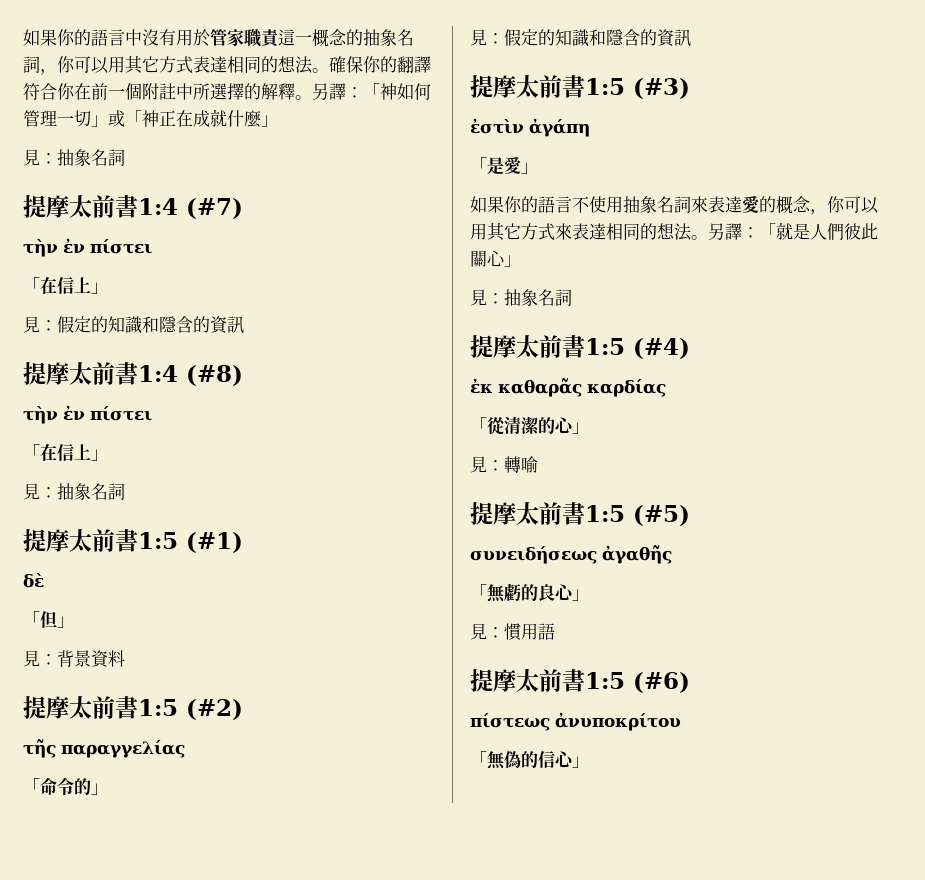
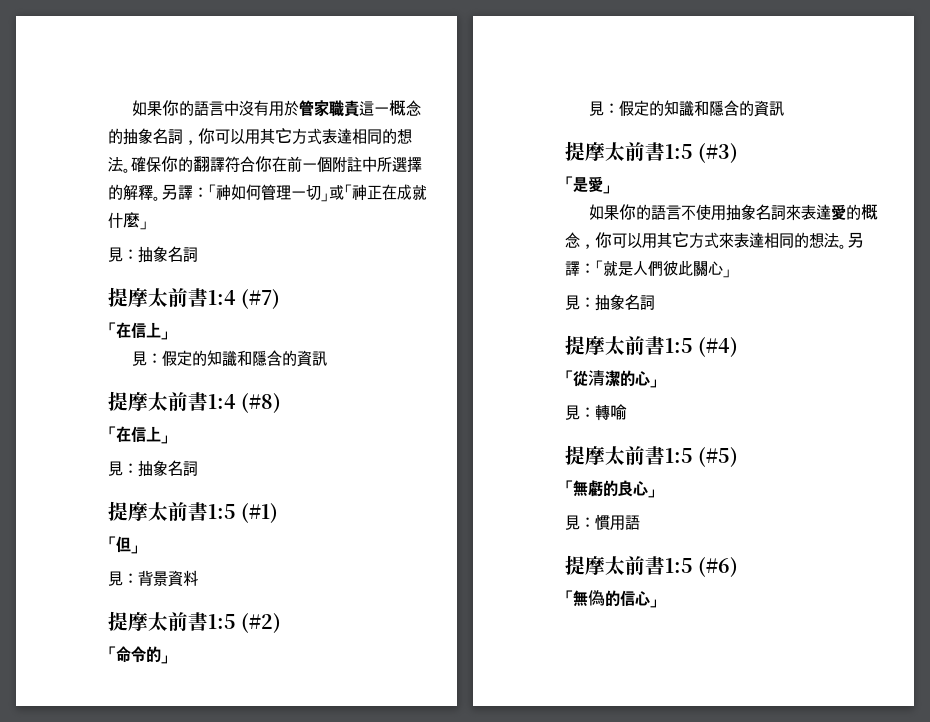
[23,238,152,257] // τὴν ἐν πίστει -> (281, 299) none
[23,405,152,424] // τὴν ἐν πίστει -> (282, 403) none
[23,573,44,588] // δὲ -> (279, 513) none
[23,739,185,758] // τῆς παραγγελίας -> (282, 623) none
[470,118,590,137] // ἐστὶν ἀγάπη -> (739, 153) none
[470,378,666,397] // ἐκ καθαρᾶς καρδίας -> (739, 347) none
[470,545,672,564] // συνειδήσεως ἀγαθῆς -> (739, 457) none
[470,712,681,731] // πίστεως ἀνυποκρίτου -> (739, 567) none

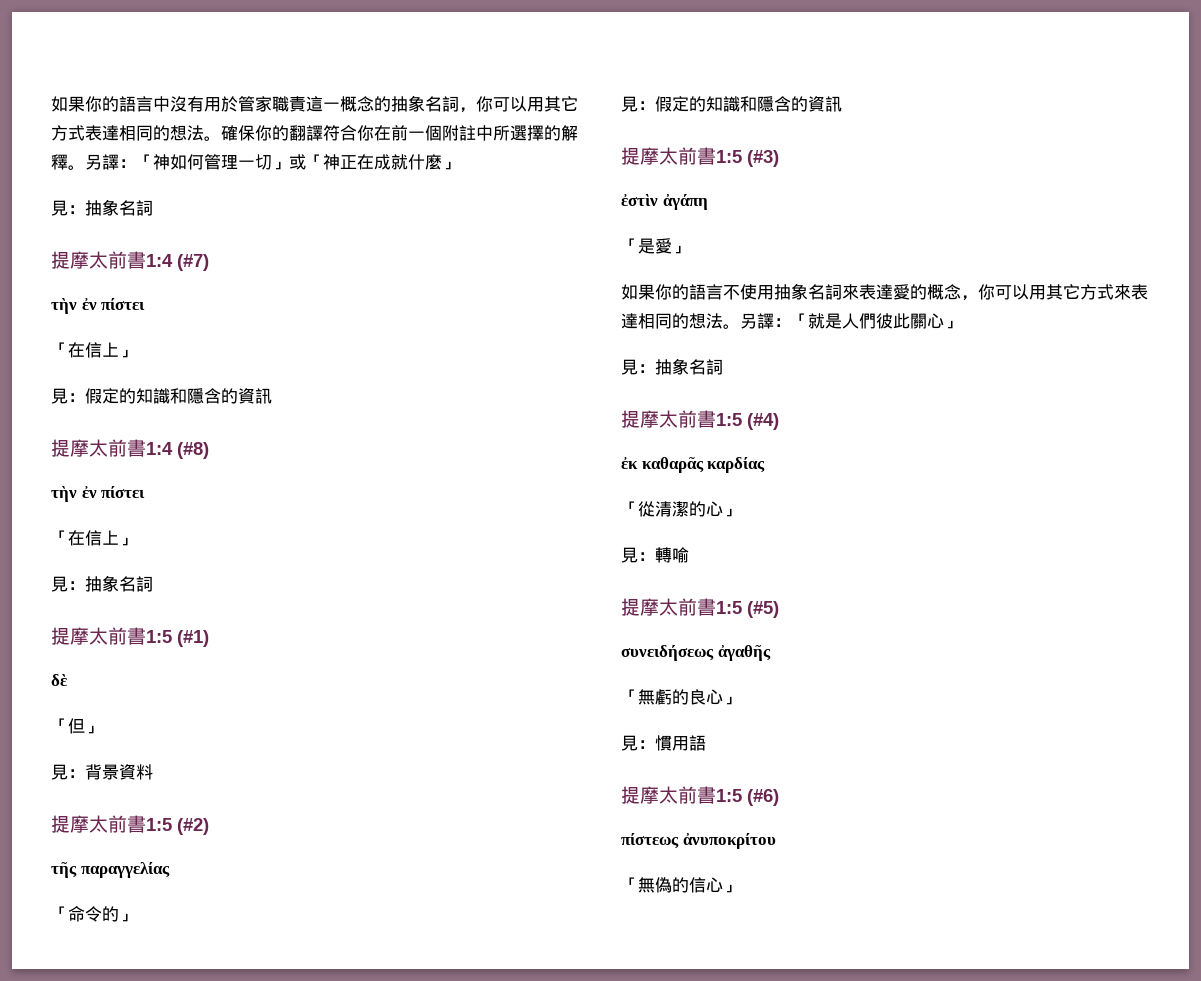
(281, 299) none -> [51,298,146,314] // τὴν ἐν πίστει
(282, 403) none -> [51,486,146,502] // τὴν ἐν πίστει
(279, 513) none -> [51,674,67,686] // δὲ
(282, 623) none -> [51,862,170,878] // τῆς παραγγελίας
(739, 153) none -> [621,194,708,210] // ἐστὶν ἀγάπη
(739, 347) none -> [621,457,766,473] // ἐκ καθαρᾶς καρδίας
(739, 457) none -> [621,645,771,661] // συνειδήσεως ἀγαθῆς
(739, 567) none -> [621,833,776,849] // πίστεως ἀνυποκρίτου

